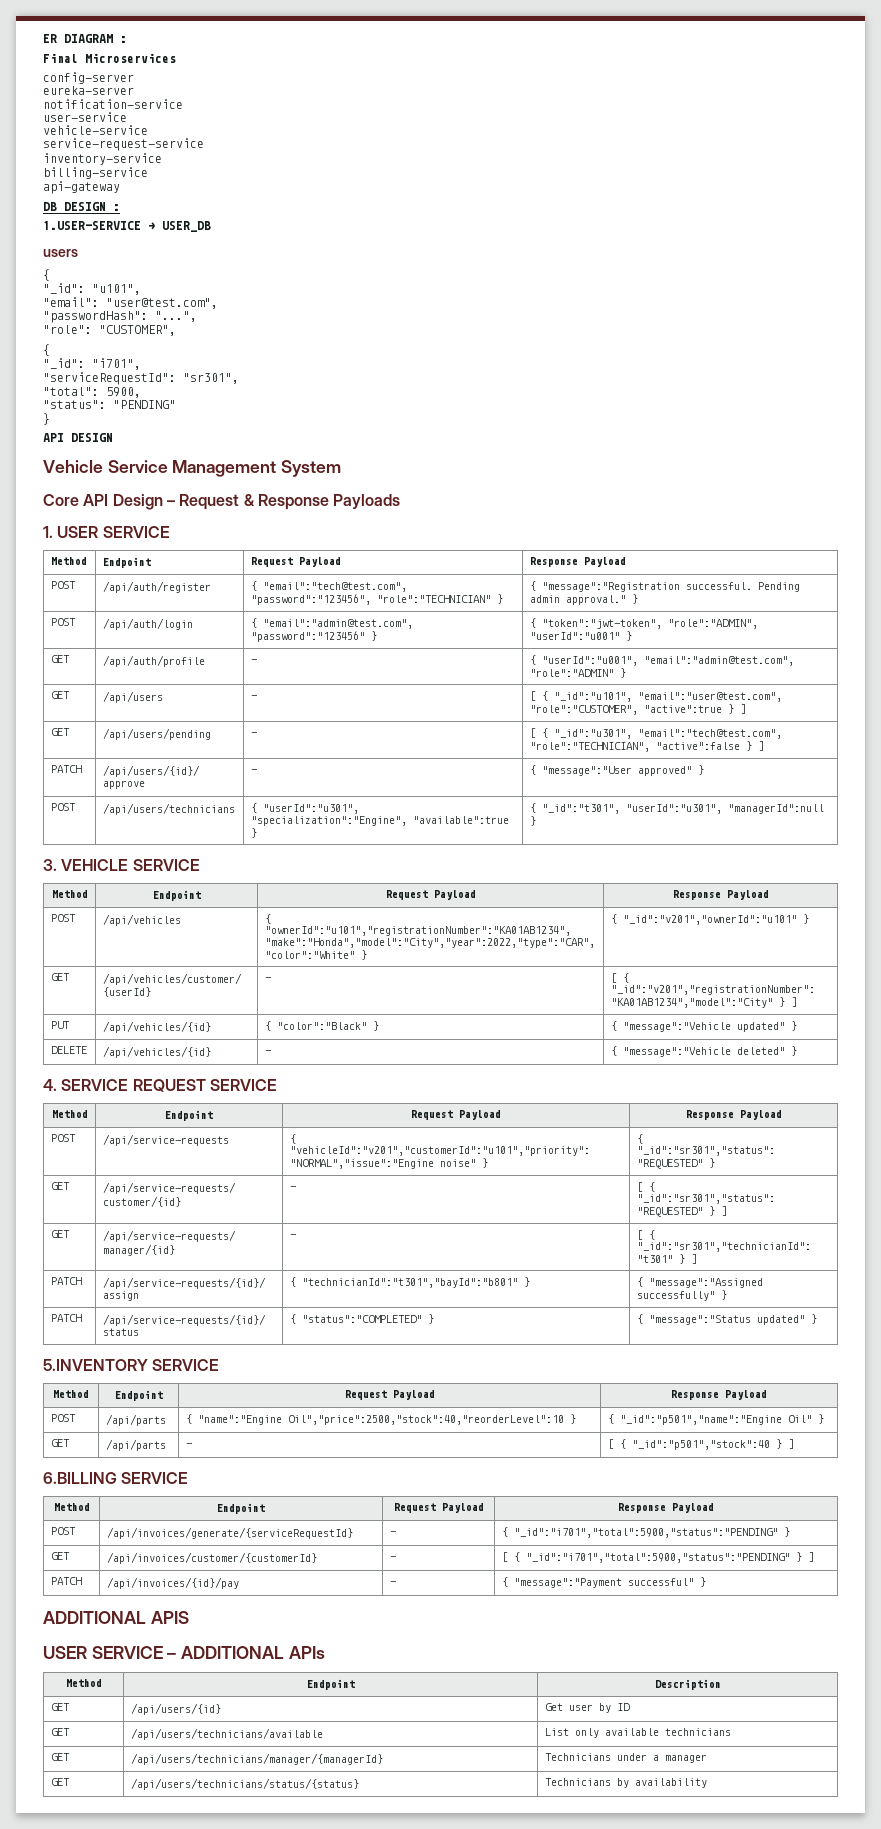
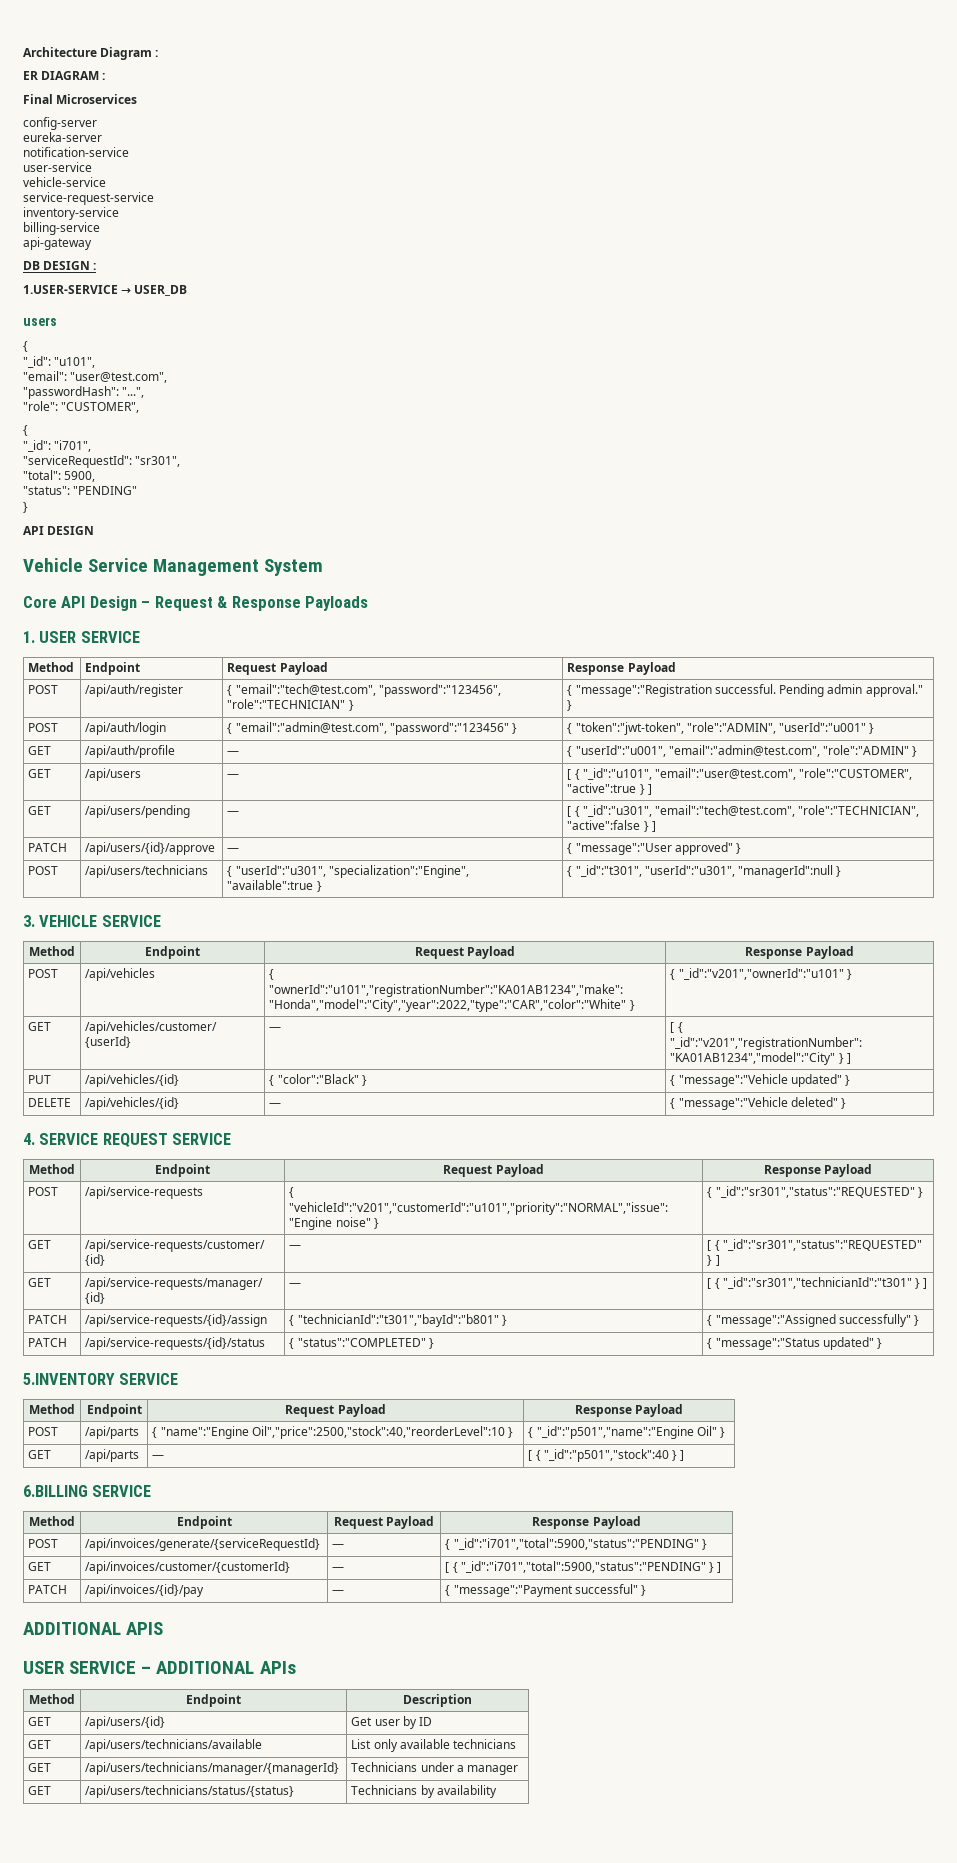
(43, 38) none -> [23,47,159,60] Architecture Diagram : //

